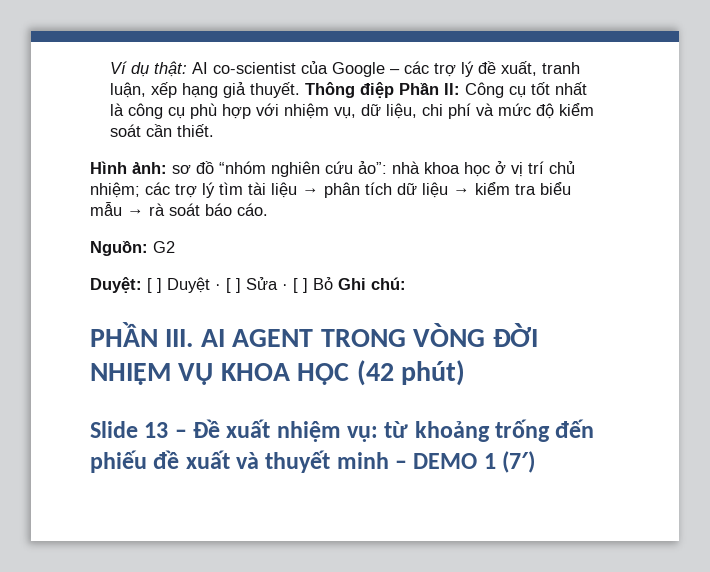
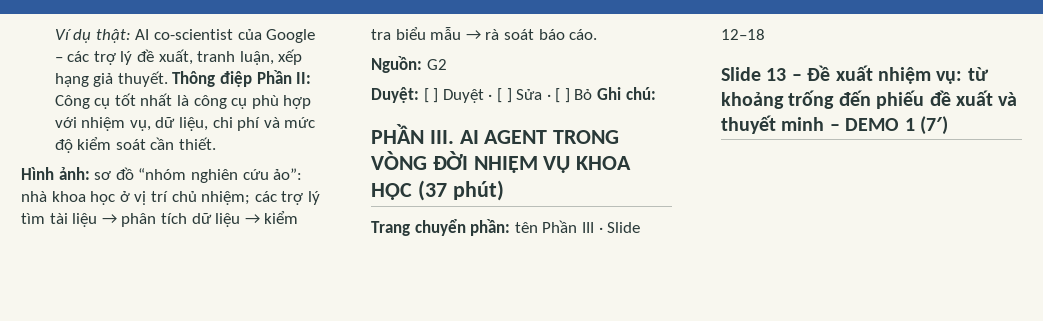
[356,360,394,386] (42 -> [417,180,447,201] (37
(466, 373) none -> [371,219,641,236] [721,29,765,40] // Trang chuyển phần: tên Phần III · Slide 12–18

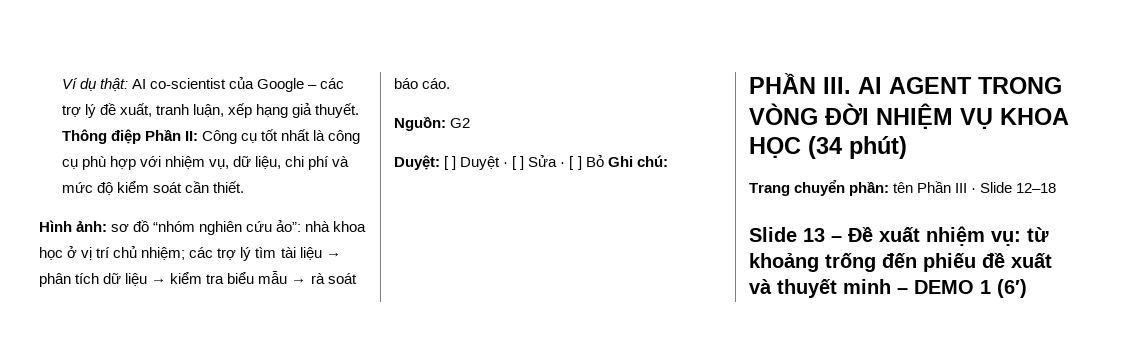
[417,180,447,201] (37 -> [808,136,842,159] (34
[920,116,948,135] (7′) -> [997,279,1027,298] (6′)

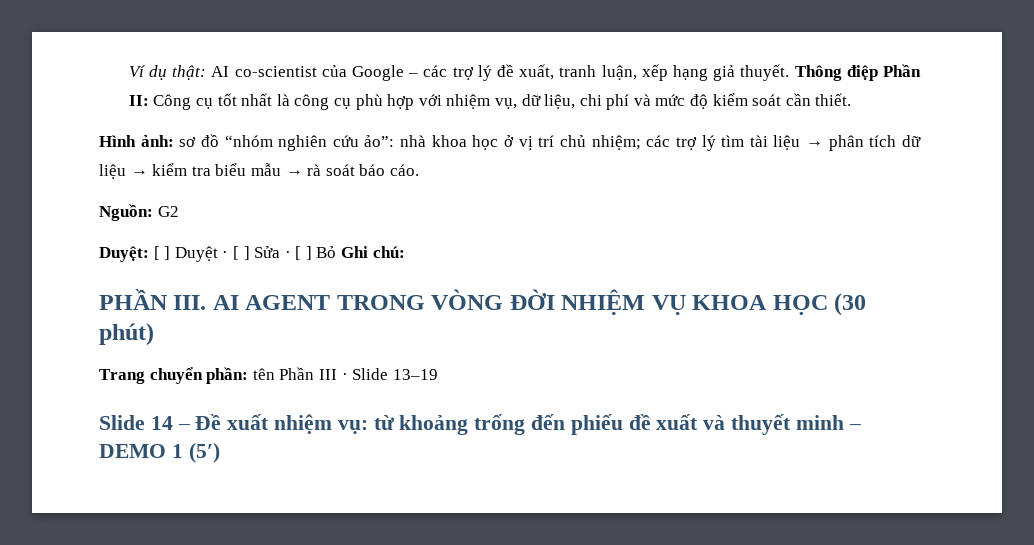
[808,136,842,159] (34 -> [834,293,867,316] (30
[1016,183,1057,193] [749,227,825,242] 12–18 // Slide 13 -> [392,369,438,380] [99,415,173,430] 13–19 // Slide 14
[997,279,1027,298] (6′) -> [188,443,220,463] (5′)

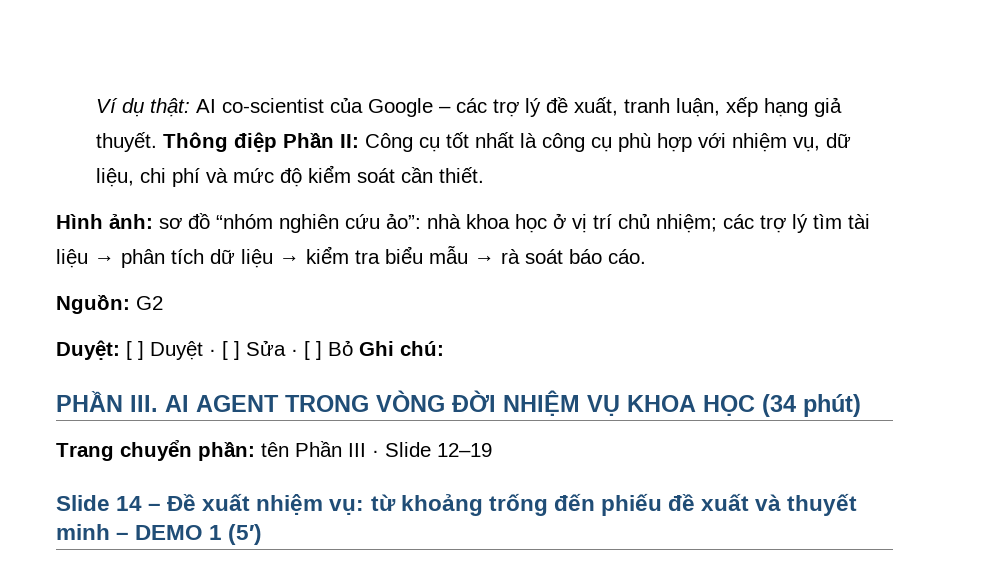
[834,293,867,316] (30 -> [762,394,796,417] (34
[392,369,438,380] 13–19 -> [437,443,492,457] 12–19

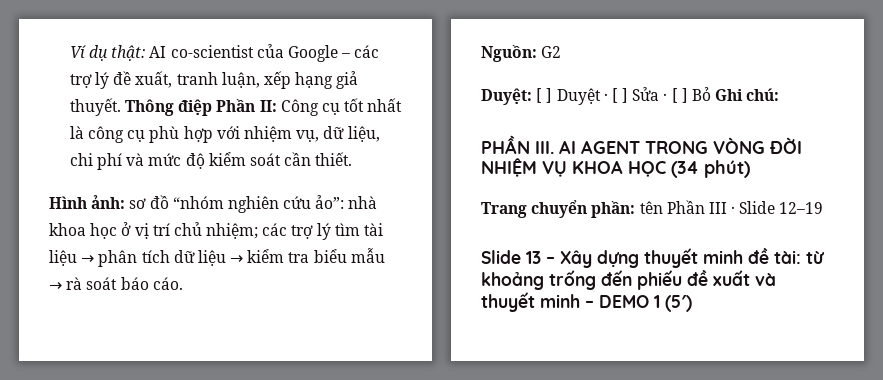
[116,493,365,515] 14 – Đề xuất nhiệm vụ: -> [526,248,801,268] 13 – Xây dựng thuyết minh đề tài:

